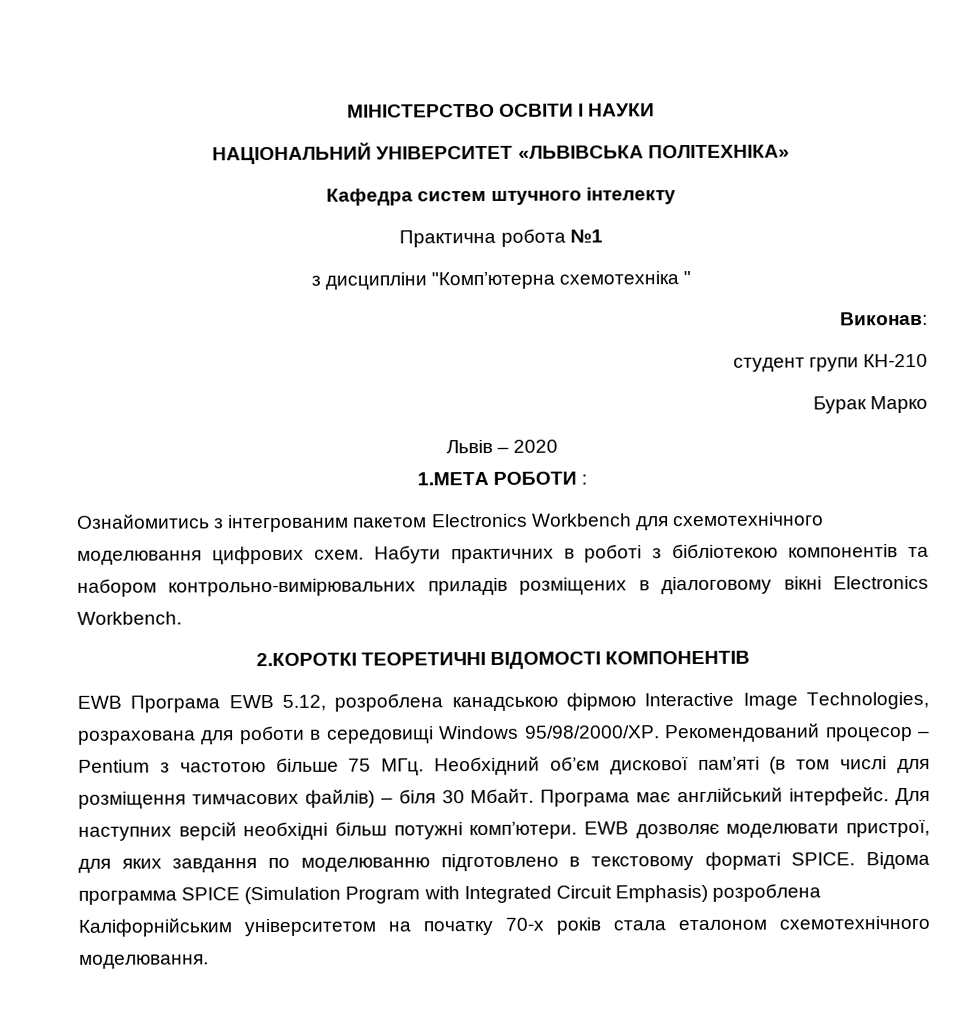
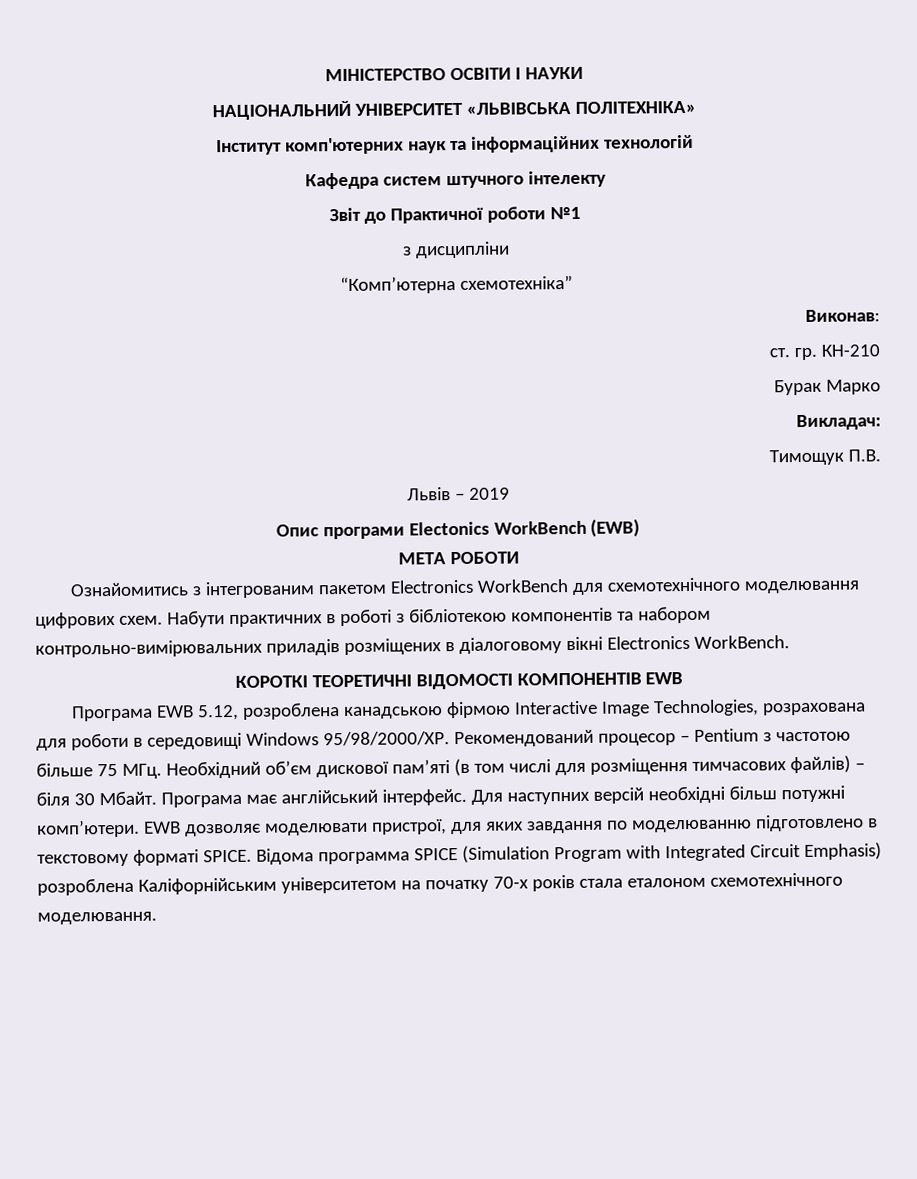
(790, 151) none -> [216,134,694,156] // Інститут комп'ютерних наук та інформаційних технологій
[399,228,566,248] Практична робота -> [329,206,546,224] Звіт до Практичної роботи
[431,271,692,290] "Комп’ютерна схемотехніка " -> [339,274,573,295] // “Комп’ютерна схемотехніка”
[732,357,859,372] студент групи -> [769,347,819,361] ст. гр.
(928, 404) none -> [796,414,881,431] [769,449,881,466] // Викладач: // Тимощук П.В.
[513,439,559,453] [416,471,489,486] 2020 // 1.МЕТА -> [468,487,510,500] [275,518,641,540] [397,552,446,565] 2019 // Опис програми Electonics WorkBench (EWB) // МЕТА
[581,474,588,485] : -> (519, 558) none
[531,513,632,527] Workbench -> [477,579,570,593] WorkBench
[77,611,182,625] [255,652,357,667] Workbench. // 2.КОРОТКІ -> [693,635,790,649] [234,675,308,688] WorkBench. // КОРОТКІ
[77,695,122,709] // EWB -> [645,672,684,685] EWB //

